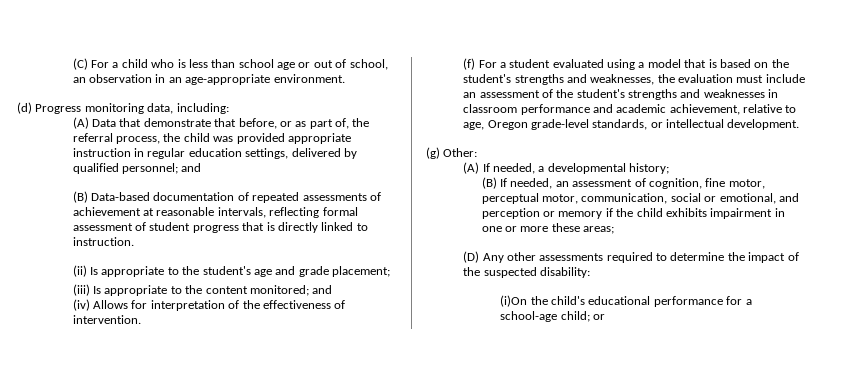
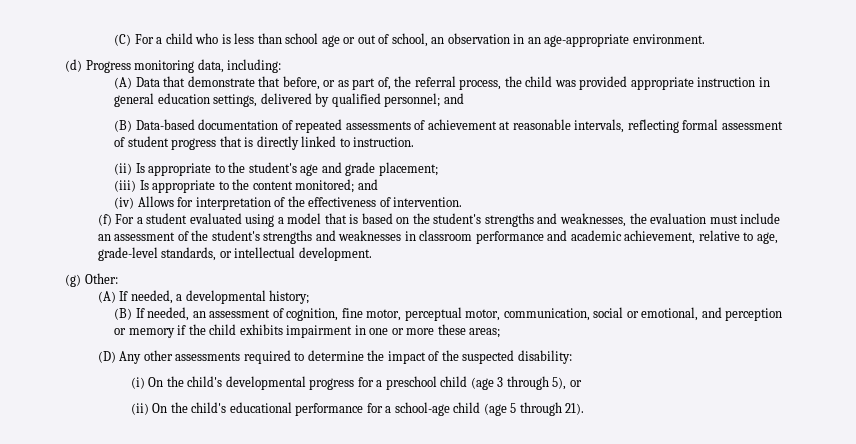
[147,148,186,159] regular -> [114,93,155,107] general
[487,120,528,130] Oregon -> (778, 238) none
[500,295,528,307] (i)On -> [130,376,582,390] [130,403,168,415] (i) On the child's developmental progress for a preschool child (age 3 through 5), or // (ii) On
[560,311,606,322] child; or -> [453,402,585,416] child (age 5 through 21).

